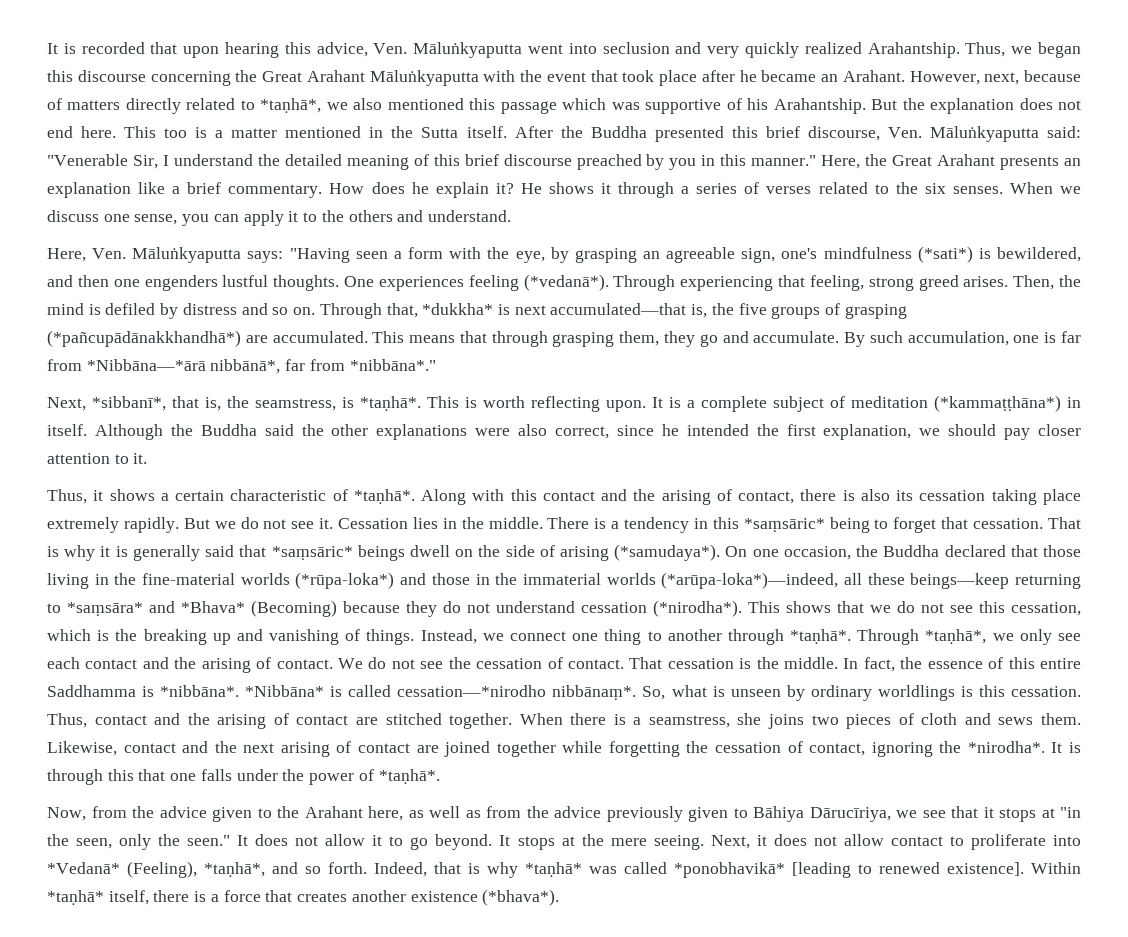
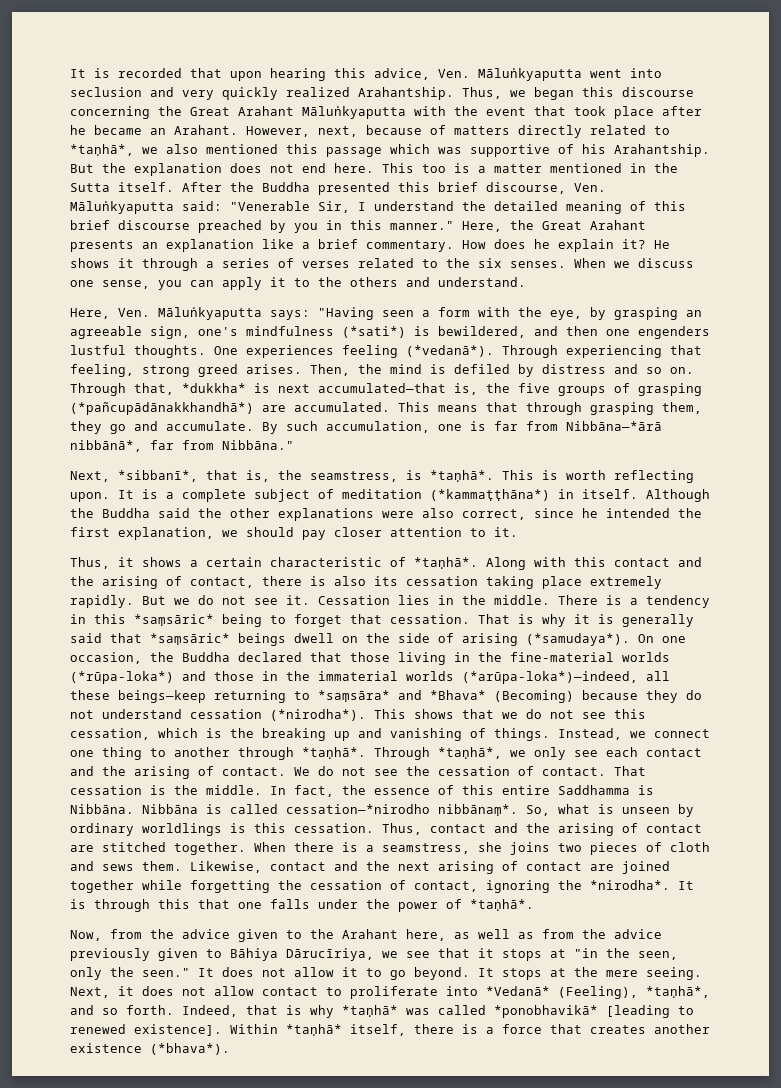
[86,359,206,371] *Nibbāna—*ārā -> [566,421,662,431] Nibbāna—*ārā
[349,359,436,371] *nibbāna*." -> [222,440,294,450] Nibbāna."
[160,685,325,697] *nibbāna*. *Nibbāna* -> [70,804,198,814] Nibbāna. Nibbāna

